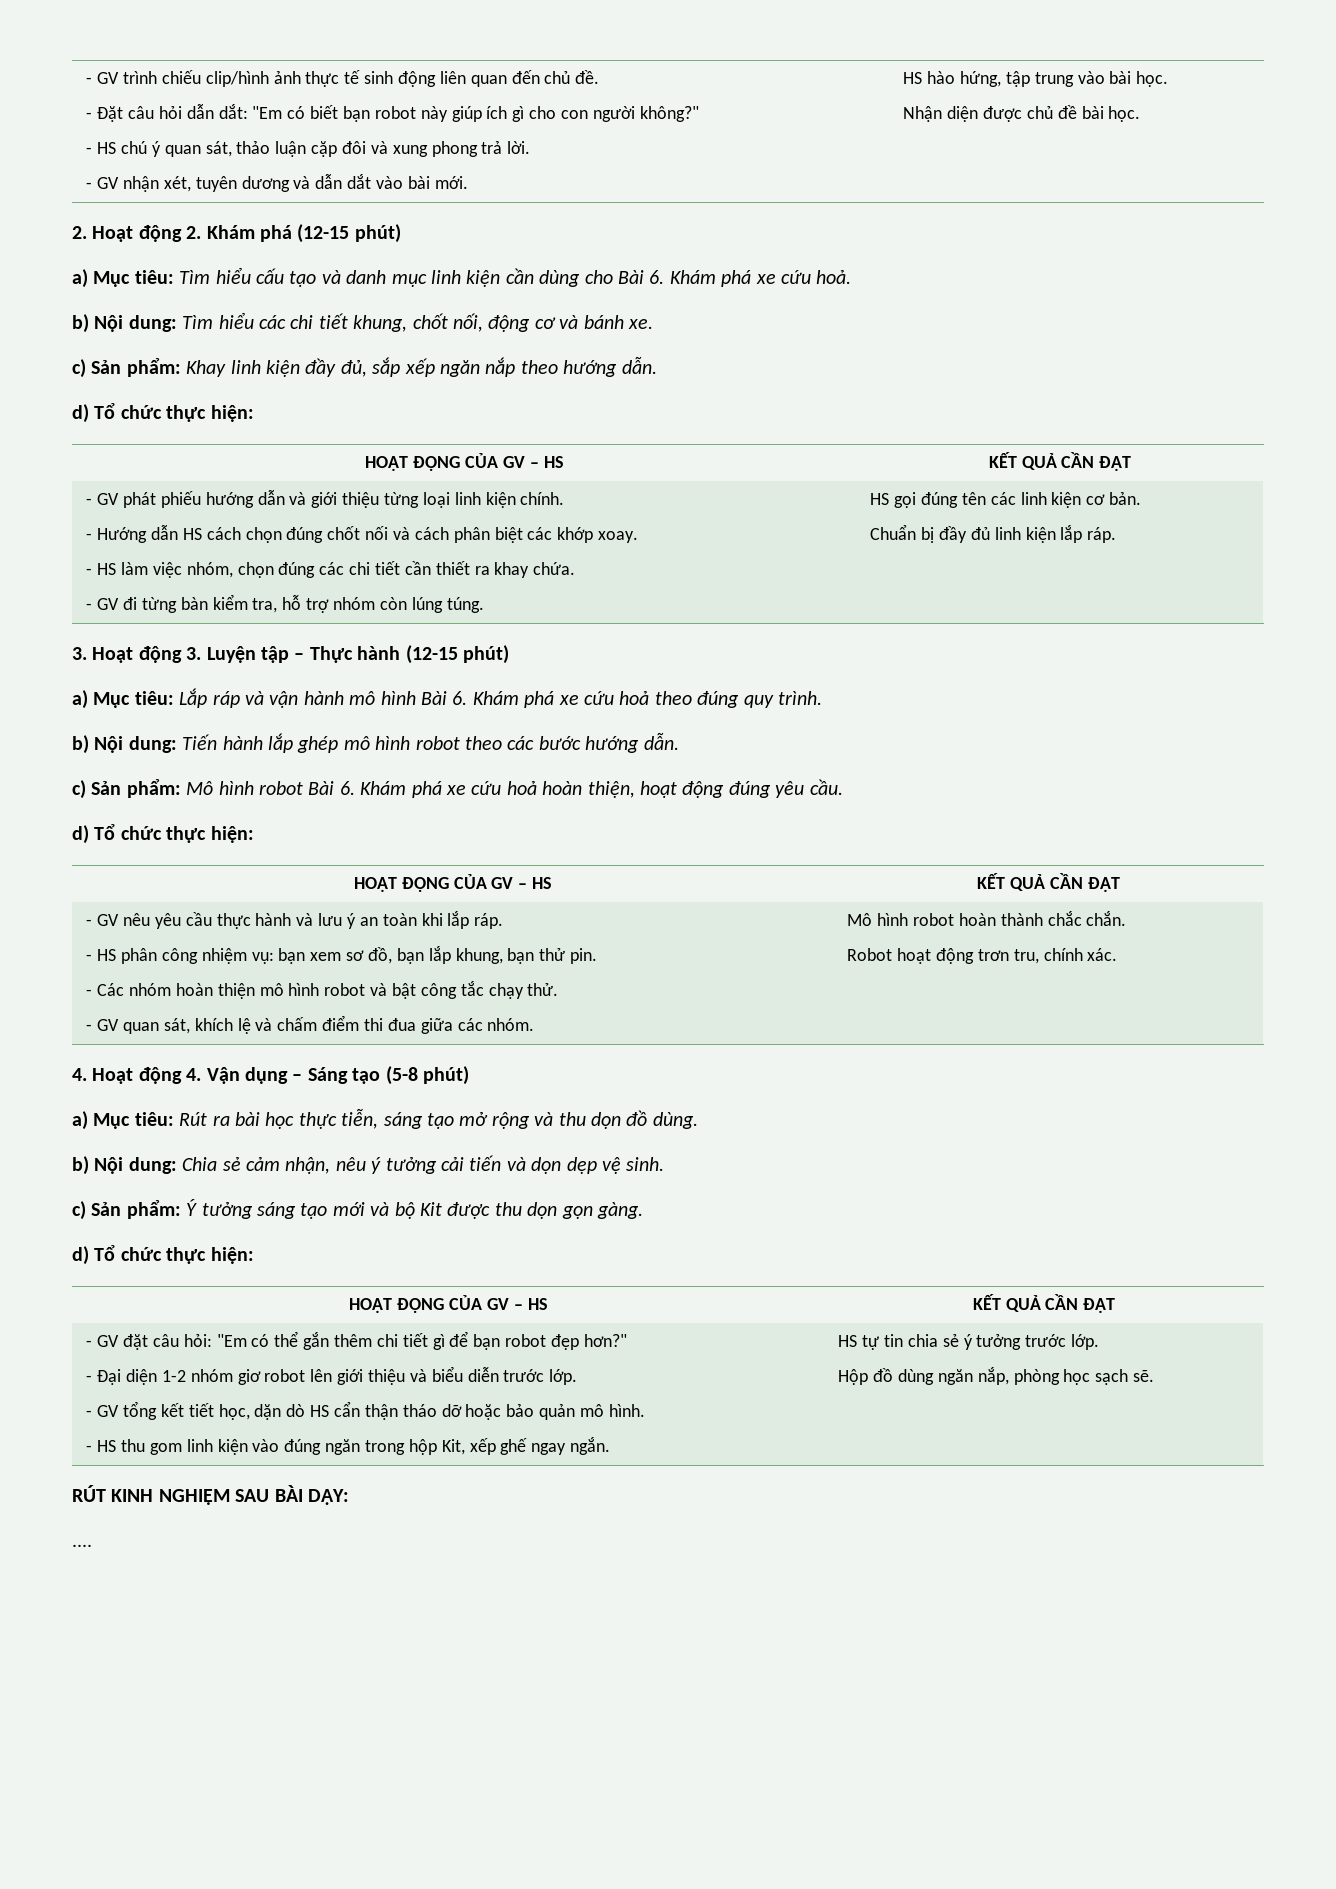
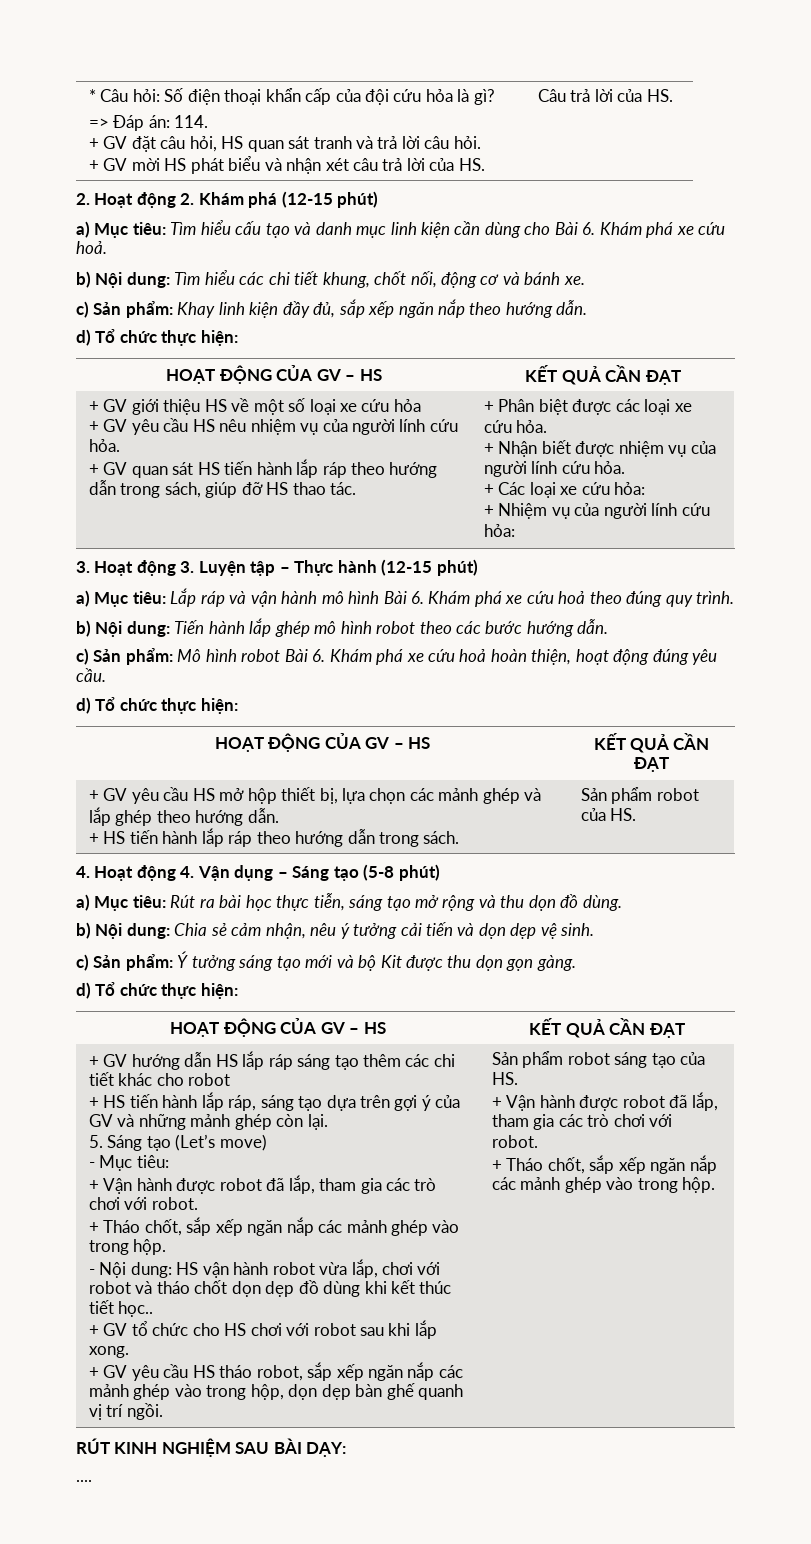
[86,70,600,87] [86,104,699,122] [86,141,531,157] [86,174,468,192] [903,71,1169,87] [903,105,1141,122] - GV trình chiếu clip/hình ảnh thực tế sinh động liên quan đến chủ đề. // - Đặt câu hỏi dẫn dắt: "Em có biết bạn robot này giúp ích gì cho con người không?" // - HS chú ý quan sát, thảo luận cặp đôi và xung phong trả lời. // - GV nhận xét, tuyên dương và dẫn dắt vào bài mới. | HS hào hứng, tập trung vào bài học. // Nhận diện được chủ đề bài học. -> [88,88,495,105] [88,115,209,131] [88,136,481,152] [88,156,485,174] [537,89,673,102] * Câu hỏi: Số điện thoại khẩn cấp của đội cứu hỏa là gì? // => Đáp án: 114. // + GV đặt câu hỏi, HS quan sát tranh và trả lời câu hỏi. // + GV mời HS phát biểu và nhận xét câu trả lời của HS. | Câu trả lời của HS.
[86,490,565,508] [86,525,639,543] [86,561,576,578] [86,594,484,613] [870,492,1142,508] [870,524,1117,543] - GV phát phiếu hướng dẫn và giới thiệu từng loại linh kiện chính. // - Hướng dẫn HS cách chọn đúng chốt nối và cách phân biệt các khớp xoay. // - HS làm việc nhóm, chọn đúng các chi tiết cần thiết ra khay chứa. // - GV đi từng bàn kiểm tra, hỗ trợ nhóm còn lúng túng. | HS gọi đúng tên các linh kiện cơ bản. // Chuẩn bị đầy đủ linh kiện lắp ráp. -> [88,398,421,415] [88,418,458,435] [88,439,120,452] [88,459,438,478] [88,480,357,498] [483,399,692,415] [483,420,548,433] [483,440,716,457] [483,461,626,477] [483,482,646,498] [483,503,710,519] [483,524,515,537] + GV giới thiệu HS về một số loại xe cứu hỏa // + GV yêu cầu HS nêu nhiệm vụ của người lính cứu hỏa. // + GV quan sát HS tiến hành lắp ráp theo hướng dẫn trong sách, giúp đỡ HS thao tác. | + Phân biệt được các loại xe cứu hỏa. // + Nhận biết được nhiệm vụ của người lính cứu hỏa. // + Các loại xe cứu hỏa: // + Nhiệm vụ của người lính cứu hỏa:
[86,911,504,929] [86,946,598,964] [86,981,559,999] [86,1015,535,1034] [847,911,1127,926] [847,948,1118,964] - GV nêu yêu cầu thực hành và lưu ý an toàn khi lắp ráp. // - HS phân công nhiệm vụ: bạn xem sơ đồ, bạn lắp khung, bạn thử pin. // - Các nhóm hoàn thiện mô hình robot và bật công tắc chạy thử. // - GV quan sát, khích lệ và chấm điểm thi đua giữa các nhóm. | Mô hình robot hoàn thành chắc chắn. // Robot hoạt động trơn tru, chính xác. -> [88,787,542,804] [88,807,279,826] [88,828,460,847] [580,787,699,804] [580,808,637,821] + GV yêu cầu HS mở hộp thiết bị, lựa chọn các mảnh ghép và lắp ghép theo hướng dẫn. // + HS tiến hành lắp ráp theo hướng dẫn trong sách. | Sản phẩm robot của HS.
[86,1331,627,1350] [86,1366,578,1385] [86,1401,645,1420] [86,1437,611,1455] [838,1334,1100,1350] [838,1367,1155,1385] - GV đặt câu hỏi: "Em có thể gắn thêm chi tiết gì để bạn robot đẹp hơn?" // - Đại diện 1-2 nhóm giơ robot lên giới thiệu và biểu diễn trước lớp. // - GV tổng kết tiết học, dặn dò HS cẩn thận tháo dỡ hoặc bảo quản mô hình. // - HS thu gom linh kiện vào đúng ngăn trong hộp Kit, xếp ghế ngay ngắn. | HS tự tin chia sẻ ý tưởng trước lớp. // Hộp đồ dùng ngăn nắp, phòng học sạch sẽ. -> [88,1051,455,1070] [88,1072,231,1086] [88,1092,461,1111] [88,1114,328,1130] [88,1134,267,1151] [88,1155,169,1171] [88,1175,437,1194] [88,1197,198,1210] [88,1217,460,1236] [88,1239,167,1255] [88,1259,441,1278] [88,1280,452,1297] [88,1300,154,1317] [88,1320,437,1339] [88,1346,129,1358] [88,1362,463,1381] [88,1383,464,1400] [88,1403,163,1420] [491,1051,706,1068] [491,1072,518,1085] [491,1092,718,1111] [491,1114,673,1130] [491,1135,538,1148] [491,1155,717,1174] [491,1177,716,1193] + GV hướng dẫn HS lắp ráp sáng tạo thêm các chi tiết khác cho robot // + HS tiến hành lắp ráp, sáng tạo dựa trên gợi ý của GV và những mảnh ghép còn lại. // 5. Sáng tạo (Let’s move) // - Mục tiêu: // + Vận hành được robot đã lắp, tham gia các trò chơi với robot. // + Tháo chốt, sắp xếp ngăn nắp các mảnh ghép vào trong hộp. // - Nội dung: HS vận hành robot vừa lắp, chơi với robot và tháo chốt dọn dẹp đồ dùng khi kết thúc tiết học.. // + GV tổ chức cho HS chơi với robot sau khi lắp xong. // + GV yêu cầu HS tháo robot, sắp xếp ngăn nắp các mảnh ghép vào trong hộp, dọn dẹp bàn ghế quanh vị trí ngồi. | Sản phẩm robot sáng tạo của HS. // + Vận hành được robot đã lắp, tham gia các trò chơi với robot. // + Tháo chốt, sắp xếp ngăn nắp các mảnh ghép vào trong hộp.

